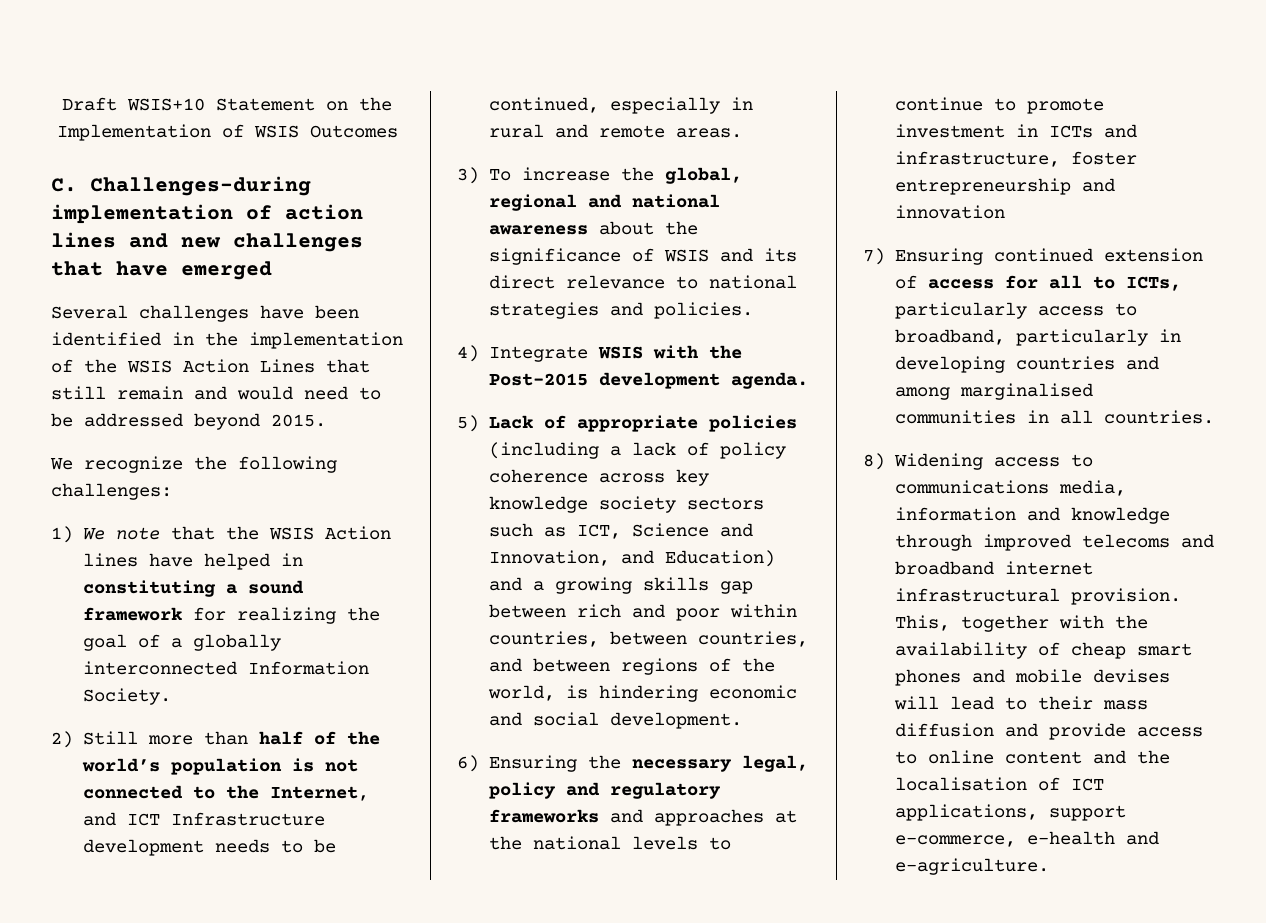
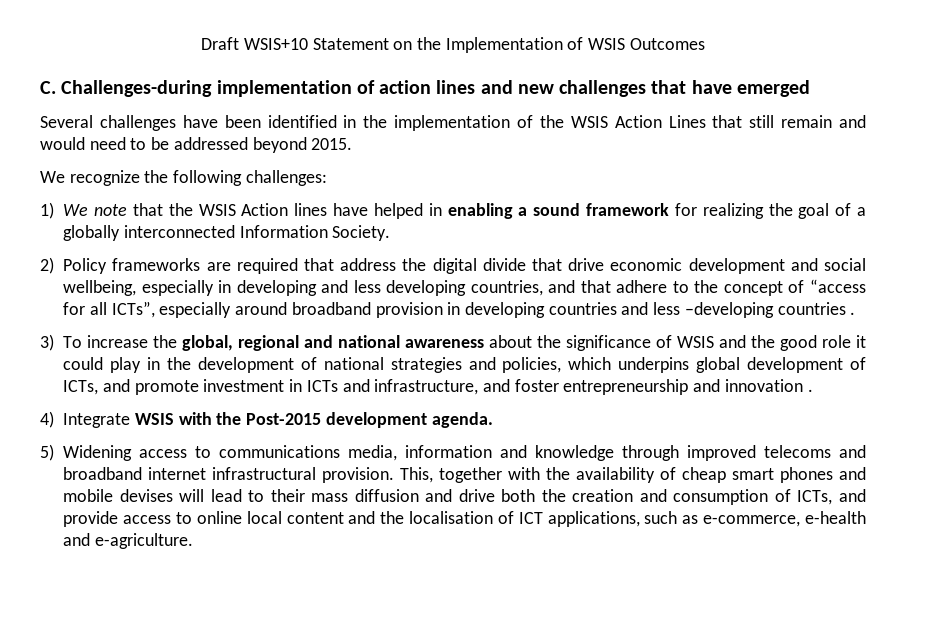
[82,580,216,597] constituting -> [447,203,513,219] enabling
[82,731,380,745] [81,758,358,775] [82,785,369,801] [82,812,325,826] [82,839,336,856] [488,97,753,114] [488,124,742,138] Still more than half of the world’s population is not connected to the Internet, and ICT Infrastructure development needs to be continued, especially in rural and remote areas. -> [63,258,866,274] [63,279,867,296] [63,301,856,318] Policy frameworks are required that address the digital divide that drive economic development and social wellbeing, especially in developing and less developing countries, and that adhere to the concept of “access for all ICTs”, especially around broadband provision in developing countries and less –developing countries .
[763,248,797,262] [488,275,797,289] [488,302,753,319] its direct relevance to national strategies and policies. -> [751,335,867,351] [63,357,867,373] [63,379,813,395] the good role it could play in the development of national strategies and policies, which underpins global development of ICTs, and promote investment in ICTs and infrastructure, and foster entrepreneurship and innovation .
[488,415,797,432] [488,442,786,459] [488,469,709,486] [488,496,764,513] [488,523,753,539] [488,550,775,567] [488,577,753,594] [488,604,797,621] [488,631,808,647] [488,658,775,675] [487,685,797,702] [488,712,742,729] [457,755,808,772] [488,782,721,799] [488,809,797,826] [488,836,731,850] [894,97,1104,114] [894,124,1137,138] [894,151,1137,167] [894,178,1115,195] [894,205,1005,219] [863,248,1203,265] [894,275,1181,291] [894,302,1137,319] [894,329,1181,346] [894,356,1159,373] [894,383,1093,400] [894,410,1214,424] [863,453,885,470] Lack of appropriate policies (including a lack of policy coherence across key knowledge society sectors such as ICT, Science and Innovation, and Education) and a growing skills gap between rich and poor within countries, between countries, and between regions of the world, is hindering economic and social development. // 6) Ensuring the necessary legal, policy and regulatory frameworks and approaches at the national levels to continue to promote investment in ICTs and infrastructure, foster entrepreneurship and innovation // 7) Ensuring continued extension of access for all to ICTs, particularly access to broadband, particularly in developing countries and among marginalised communities in all countries. // 8) -> (54, 452) none
(1038, 730) none -> [458,489,866,505] drive both the creation and consumption of ICTs, and
(994, 757) none -> [246,511,282,524] local
[1048,805,1126,821] support -> [644,511,699,524] such as

